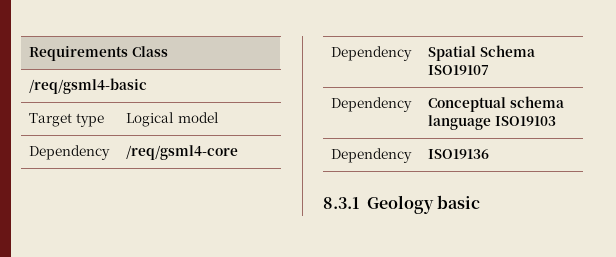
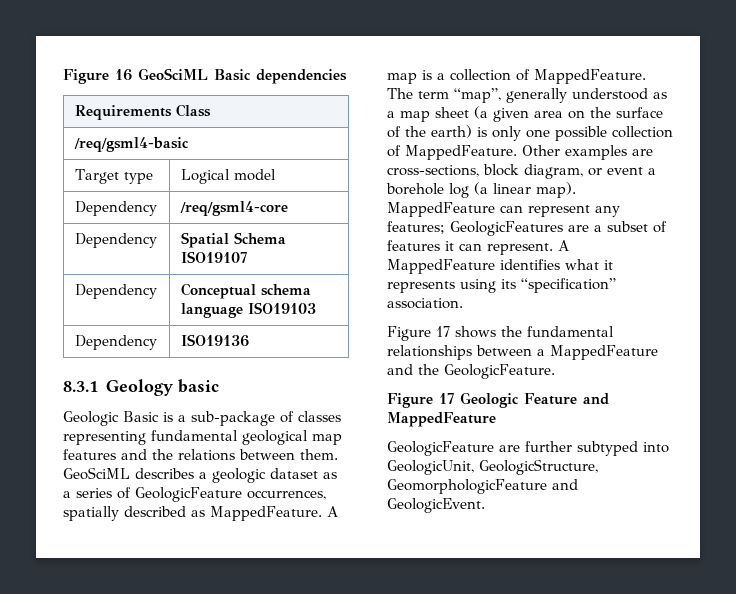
(29, 53) none -> [63,68,347,84] Figure 16 GeoSciML Basic dependencies //
(480, 202) none -> [63,411,341,426] [63,430,342,445] [63,449,338,461] [63,467,337,483] [63,487,326,502] [63,506,338,521] [387,69,646,84] [387,88,667,103] [387,106,663,122] [387,125,673,141] [387,145,653,160] [387,164,656,179] [386,182,576,198] [387,202,620,217] [387,221,667,236] [387,240,569,255] [387,259,613,274] [387,278,616,293] [387,298,463,309] [387,326,614,341] [387,345,658,360] [387,364,555,379] [387,392,609,408] [387,412,496,427] [387,441,669,456] [387,459,598,475] [387,479,578,494] [387,498,485,513] // Geologic Basic is a sub-package of classes representing fundamental geological map features and the relations between them. GeoSciML describes a geologic dataset as a series of GeologicFeature occurrences, spatially described as MappedFeature. A map is a collection of MappedFeature. The term “map”, generally understood as a map sheet (a given area on the surface of the earth) is only one possible collection of MappedFeature. Other examples are cross-sections, block diagram, or event a borehole log (a linear map). MappedFeature can represent any features; GeologicFeatures are a subset of features it can represent. A MappedFeature identifies what it represents using its “specification” association. // Figure 17 shows the fundamental relationships between a MappedFeature and the GeologicFeature. // Figure 17 Geologic Feature and MappedFeature // GeologicFeature are further subtyped into GeologicUnit, GeologicStructure, GeomorphologicFeature and GeologicEvent.

